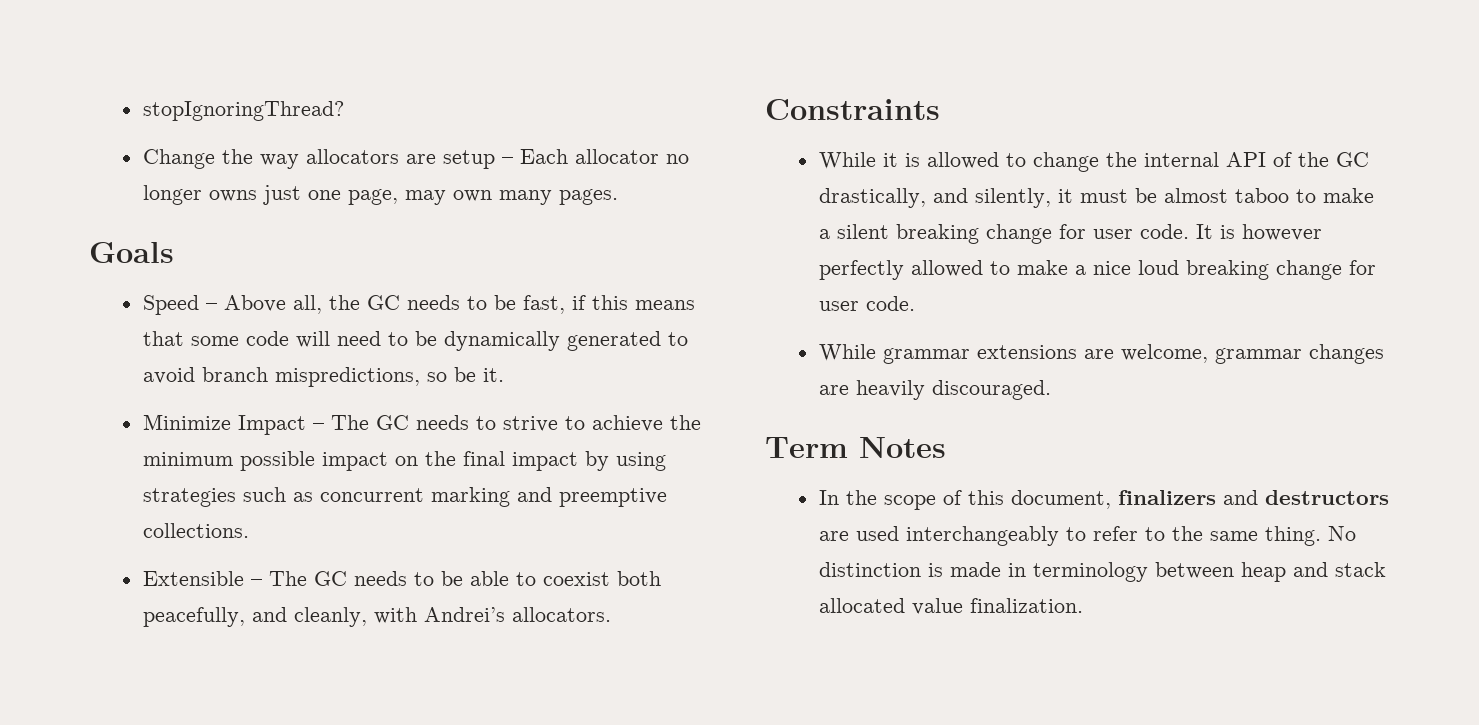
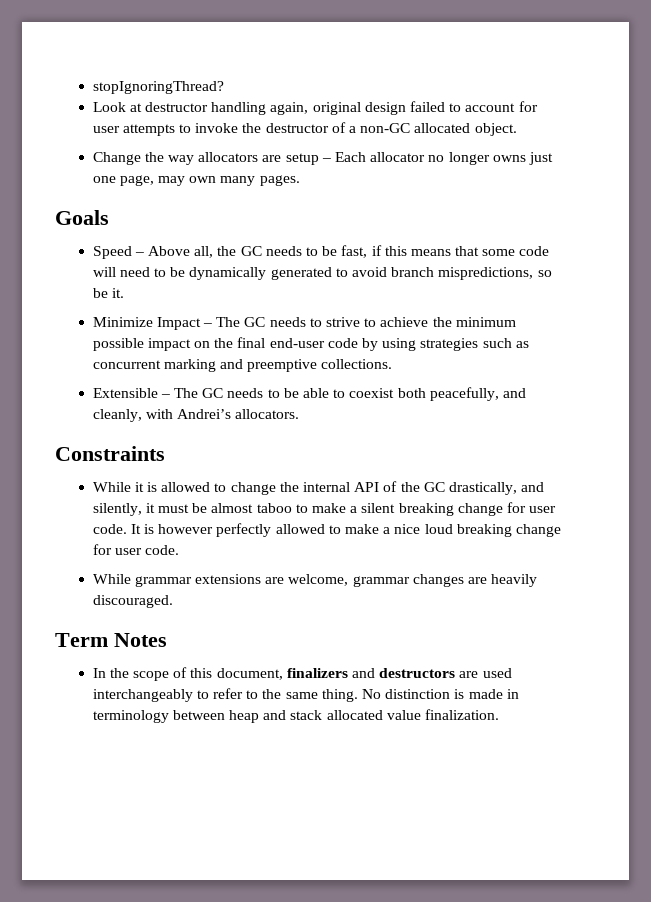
(344, 111) none -> [92,101,538,115] [92,122,517,136] // Look at destructor handling again, original design failed to account for user attempts to invoke the destructor of a non-GC allocated object.
[511,452,578,471] impact -> [269,338,358,348] end-user code

